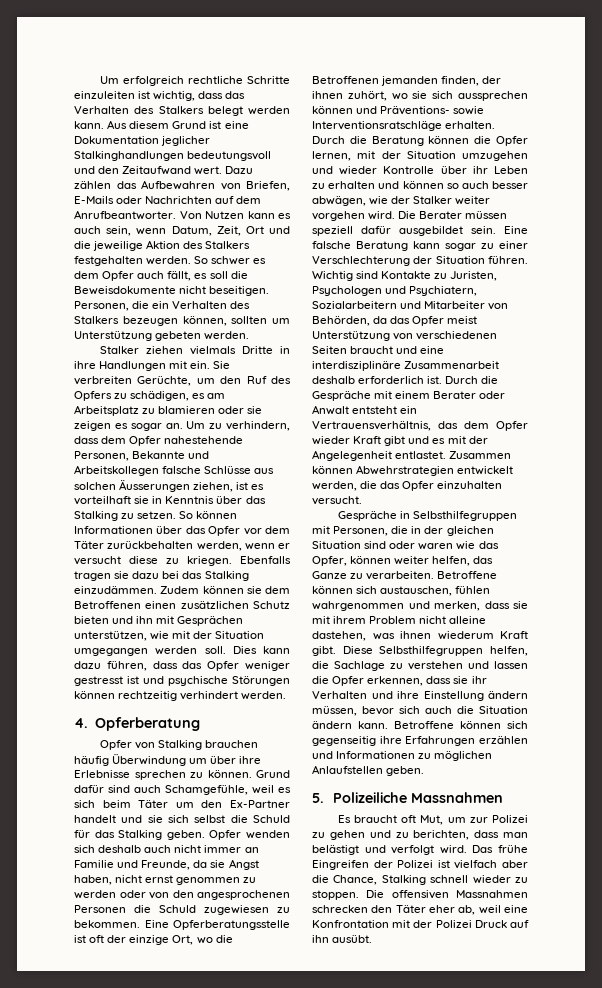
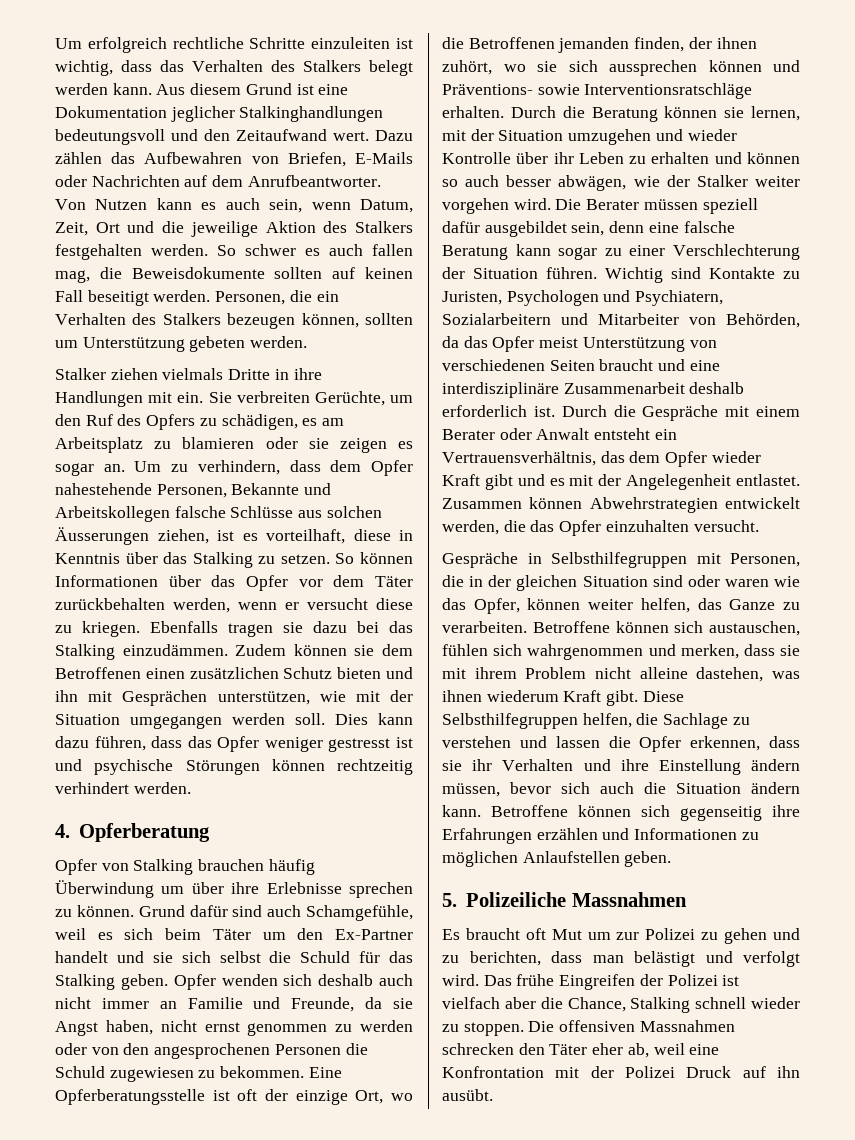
[74,271,248,281] [74,286,270,296] dem Opfer auch fällt, es soll die Beweisdokumente nicht beseitigen. -> [329,244,413,256] [55,267,413,283] [55,290,211,306] auch fallen mag, die Beweisdokumente sollten auf keinen Fall beseitigt werden.
[74,496,150,505] vorteilhaft sie -> [266,529,391,544] vorteilhaft, diese
[474,136,528,146] die Opfer -> [724,107,745,118] sie
[471,226,528,234] sein. Eine -> [571,221,679,236] sein, denn eine
(491, 590) none -> [493,644,523,656] sich
[420,815,444,825] Mut, -> [551,929,582,940] Mut

